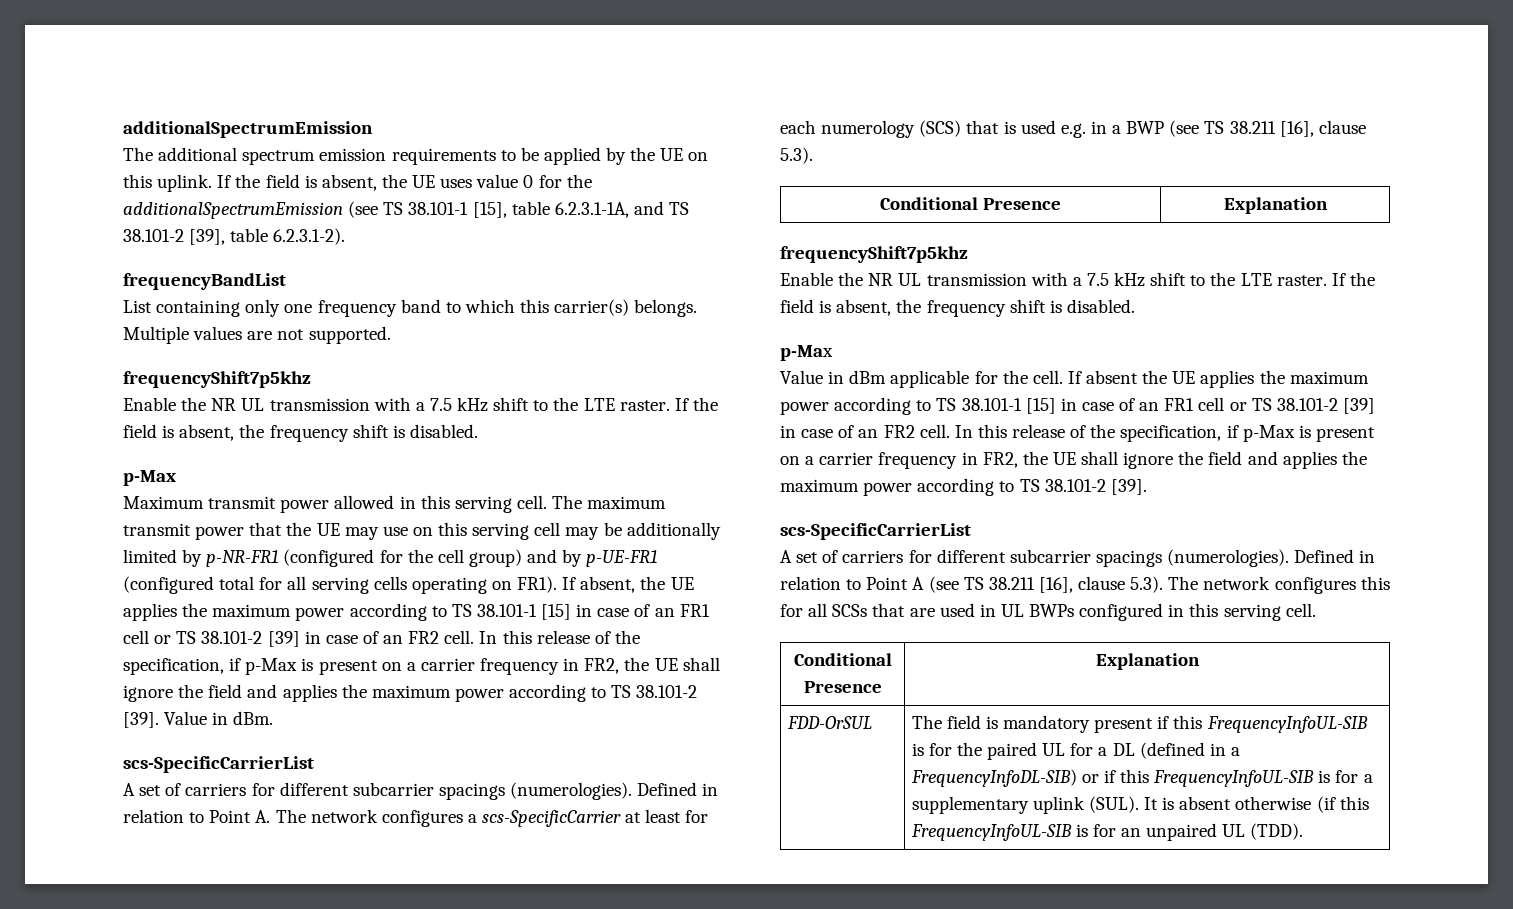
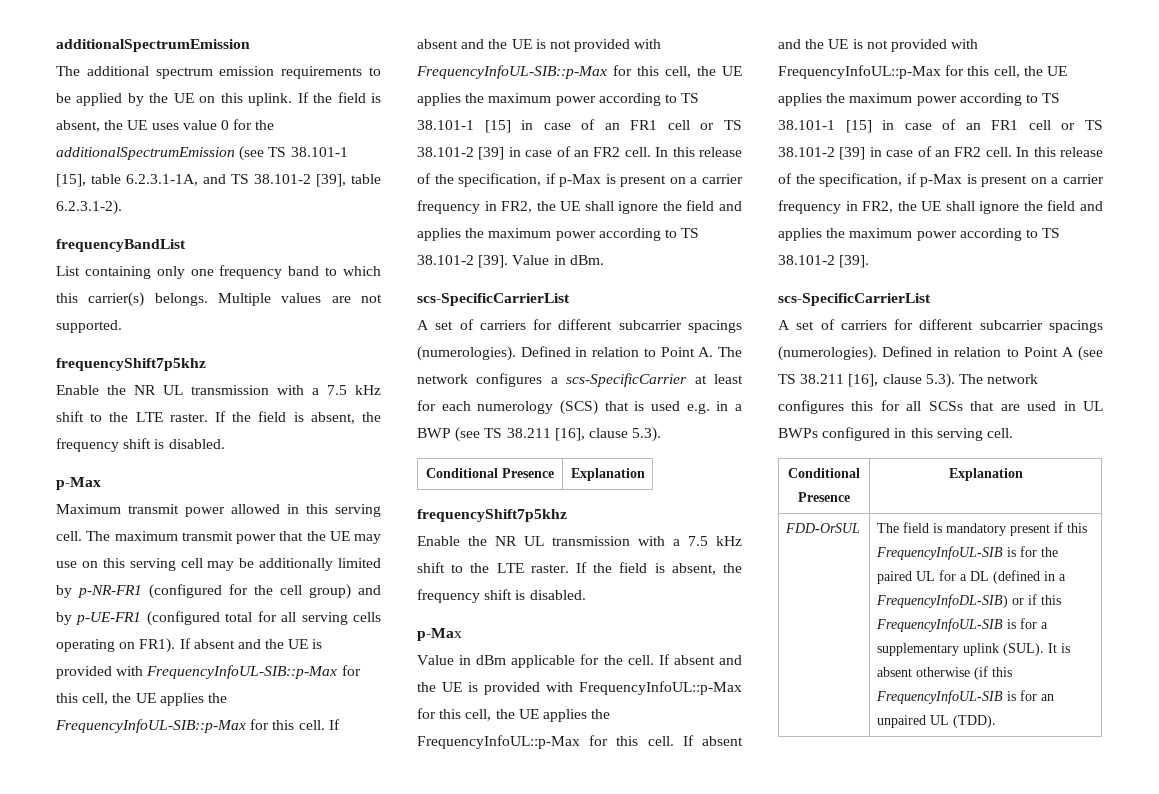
[580,576,636,593] absent, -> [193,639,323,649] [56,665,361,679] [56,693,227,706] [55,719,340,733] [417,39,662,52] [416,65,691,79] absent and the UE is provided with FrequencyInfoUL-SIB::p-Max for this cell, the UE applies the FrequencyInfoUL-SIB::p-Max for this cell. If absent and the UE is not provided with FrequencyInfoUL-SIB::p-Max for this cell,
(1139, 377) none -> [719,655,742,665] [417,681,742,695] [417,708,611,722] [417,735,743,749] [778,39,979,52] [778,65,1020,79] and the UE is provided with FrequencyInfoUL::p-Max for this cell, the UE applies the FrequencyInfoUL::p-Max for this cell. If absent and the UE is not provided with FrequencyInfoUL::p-Max for this cell,

